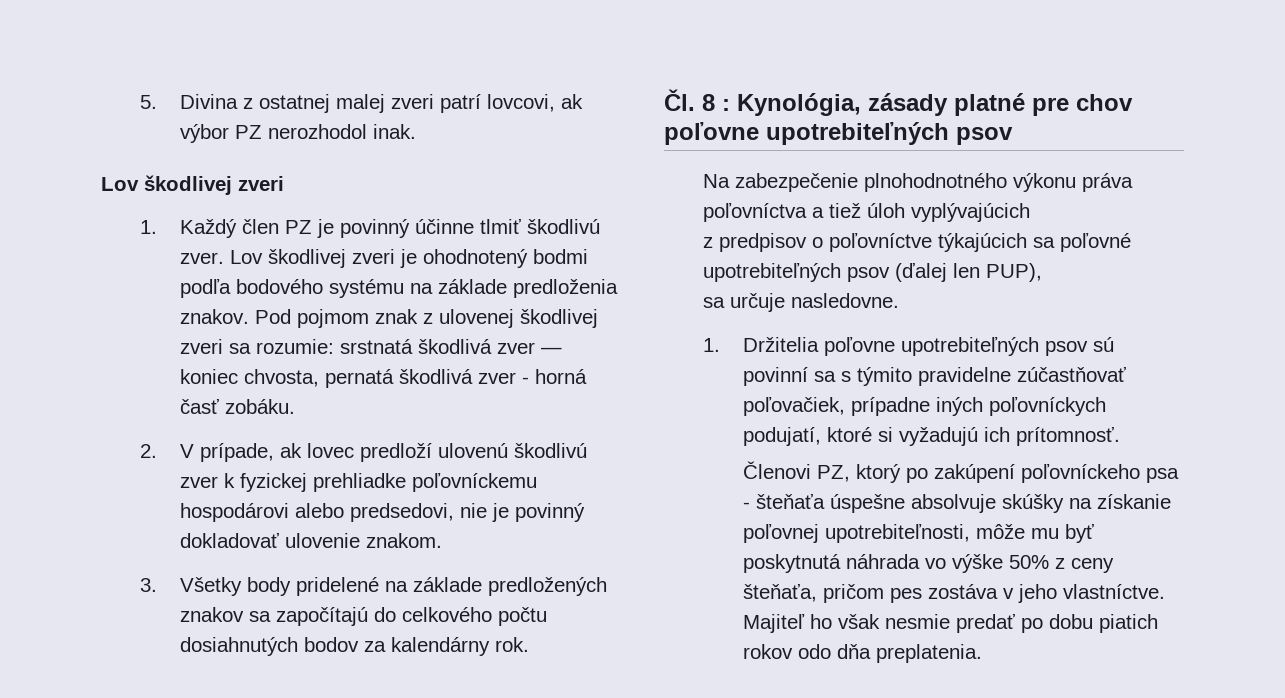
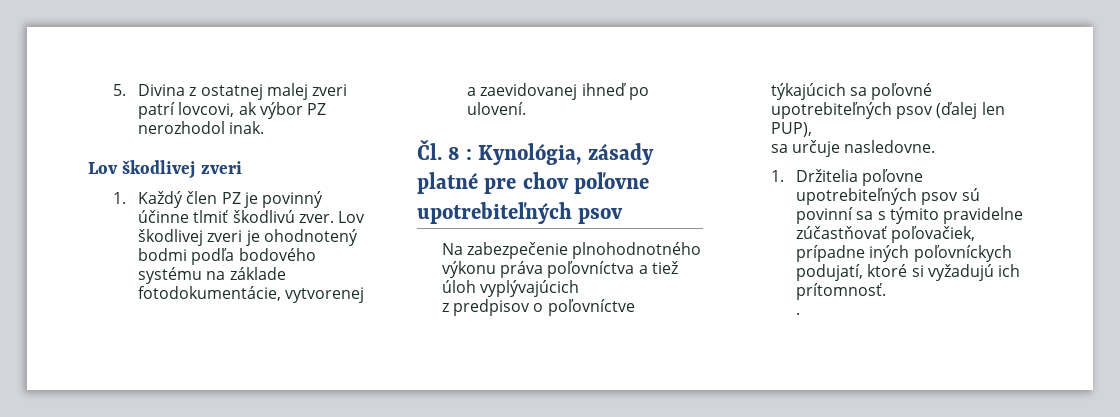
[512,279,618,298] [179,309,598,328] [179,339,562,354] [179,369,587,388] [179,399,295,414] [140,443,587,462] [179,473,537,492] [179,503,585,522] [179,533,442,548] [140,577,607,596] [179,607,547,626] [179,637,529,656] predloženia znakov. Pod pojmom znak z ulovenej škodlivej zveri sa rozumie: srstnatá škodlivá zver — koniec chvosta, pernatá škodlivá zver - horná časť zobáku. // 2. V prípade, ak lovec predloží ulovenú škodlivú zver k fyzickej prehliadke poľovníckemu hospodárovi alebo predsedovi, nie je povinný dokladovať ulovenie znakom. // 3. Všetky body pridelené na základe predložených znakov sa započítajú do celkového počtu dosiahnutých bodov za kalendárny rok. -> [138,286,365,303] [467,83,649,100] [467,102,527,115] fotodokumentácie, vytvorenej a zaevidovanej ihneď po ulovení.
[742,461,1179,483] [742,494,1171,513] [742,524,1094,543] [742,554,1114,573] [742,584,1165,603] [742,614,1158,633] [742,644,982,663] Členovi PZ, ktorý po zakúpení poľovníckeho psa - šteňaťa úspešne absolvuje skúšky na získanie poľovnej upotrebiteľnosti, môže mu byť poskytnutá náhrada vo výške 50% z ceny šteňaťa, pričom pes zostáva v jeho vlastníctve. Majiteľ ho však nesmie predať po dobu piatich rokov odo dňa preplatenia. -> [796,312,801,315] .

